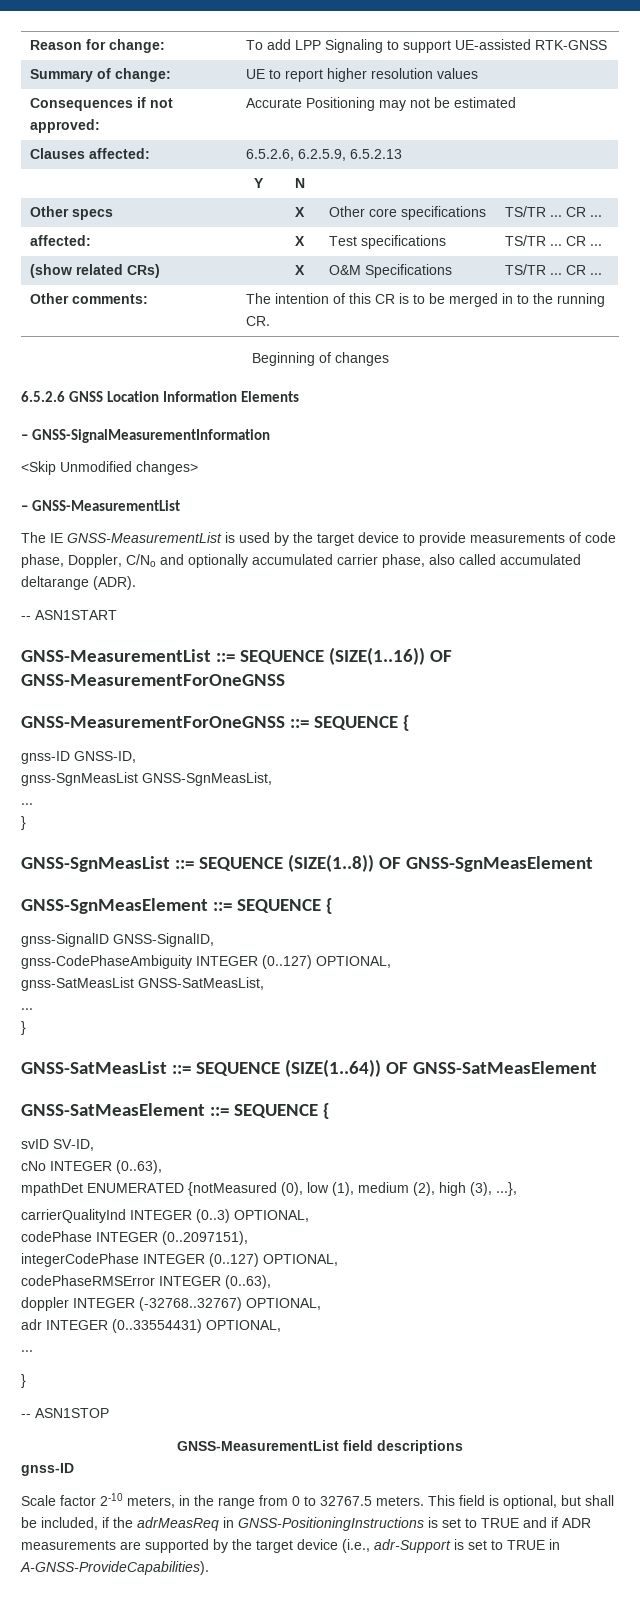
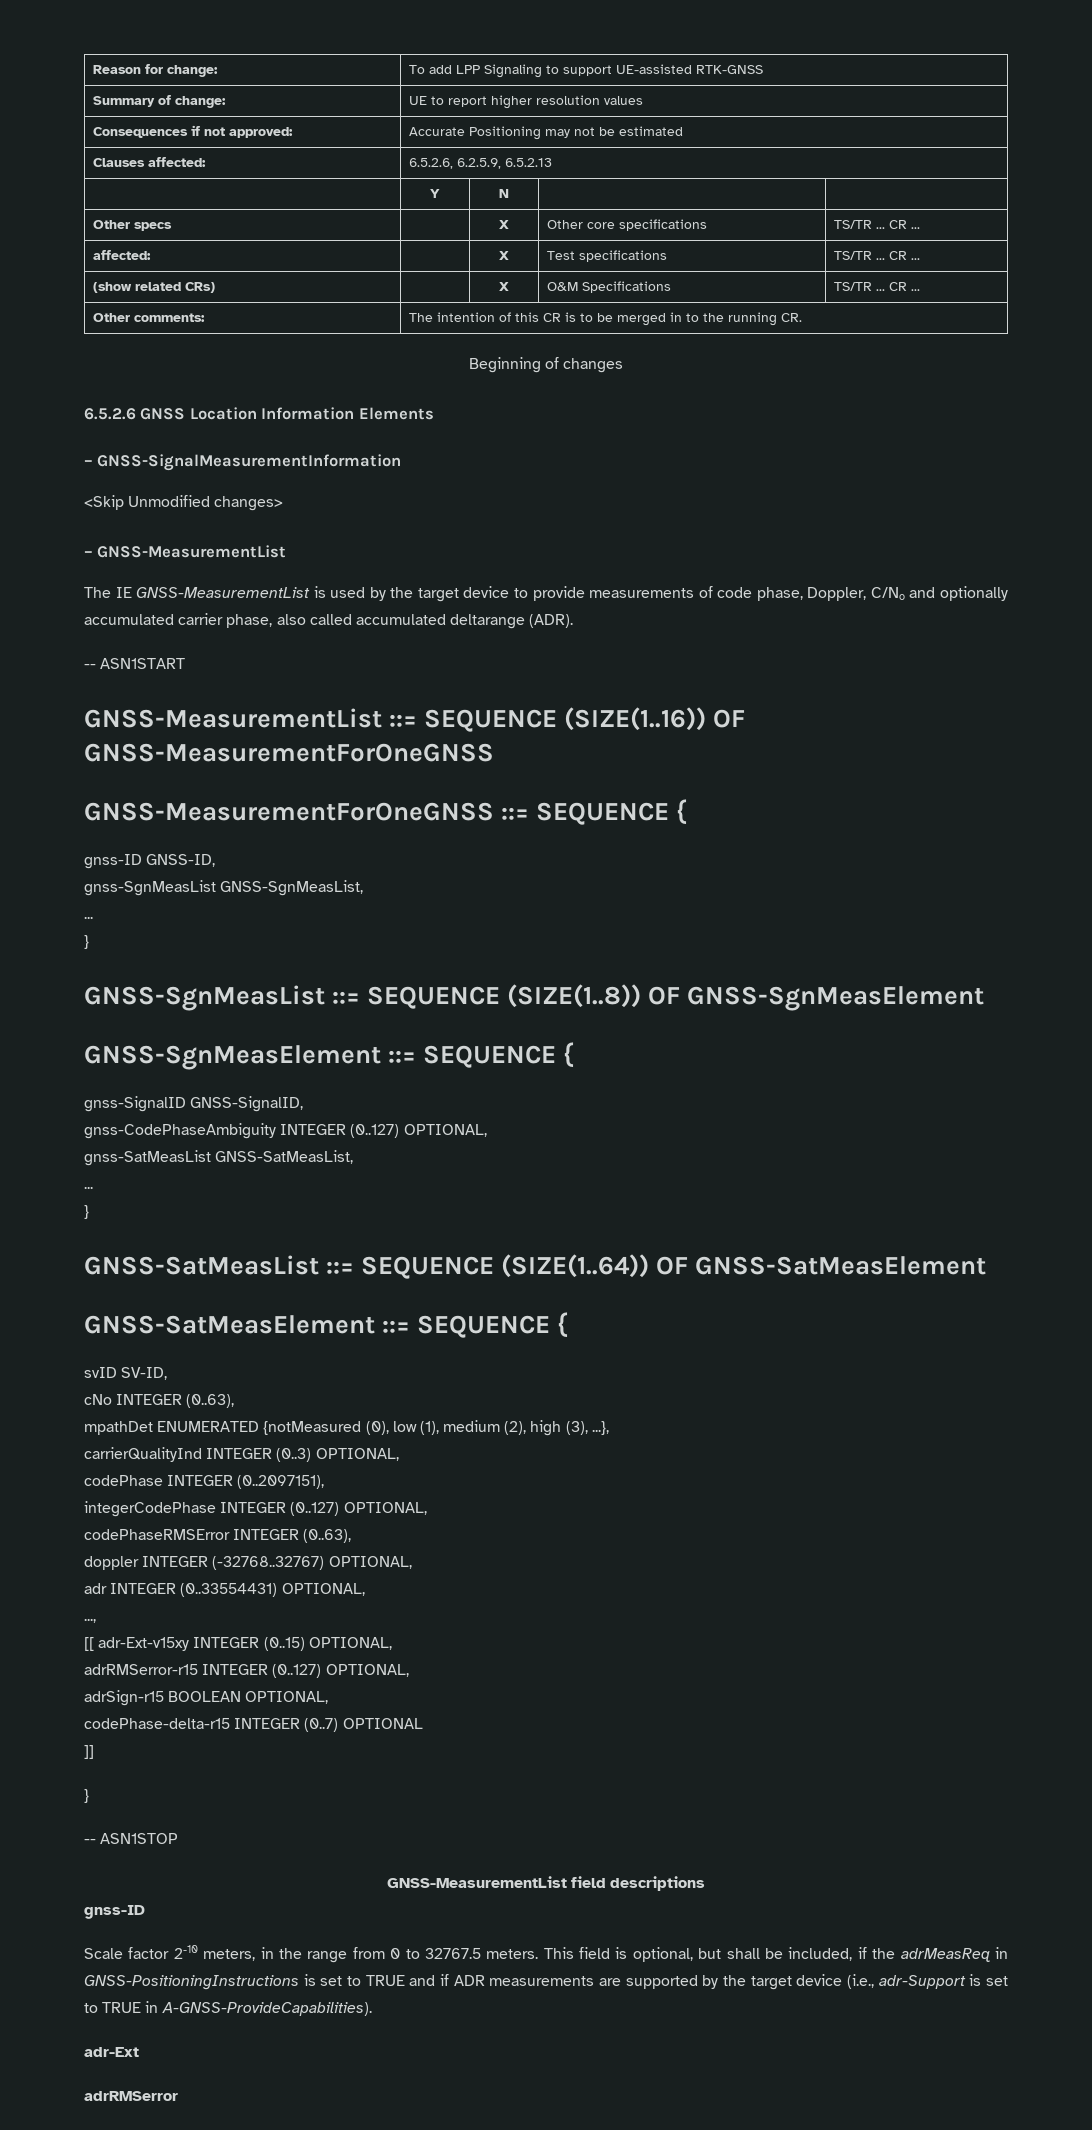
[21,1350,33,1352] ... -> [84,1618,96,1623] [84,1637,392,1651] [84,1664,409,1678] [84,1690,329,1706] [84,1718,423,1732] [84,1745,94,1759] ..., // [[ adr-Ext-v15xy INTEGER (0..15) OPTIONAL, // adrRMSerror-r15 INTEGER (0..127) OPTIONAL, // adrSign-r15 BOOLEAN OPTIONAL, // codePhase-delta-r15 INTEGER (0..7) OPTIONAL // ]]
(209, 1568) none -> [84,2047,139,2057] [84,2091,178,2101] // adr-Ext // adrRMSerror

